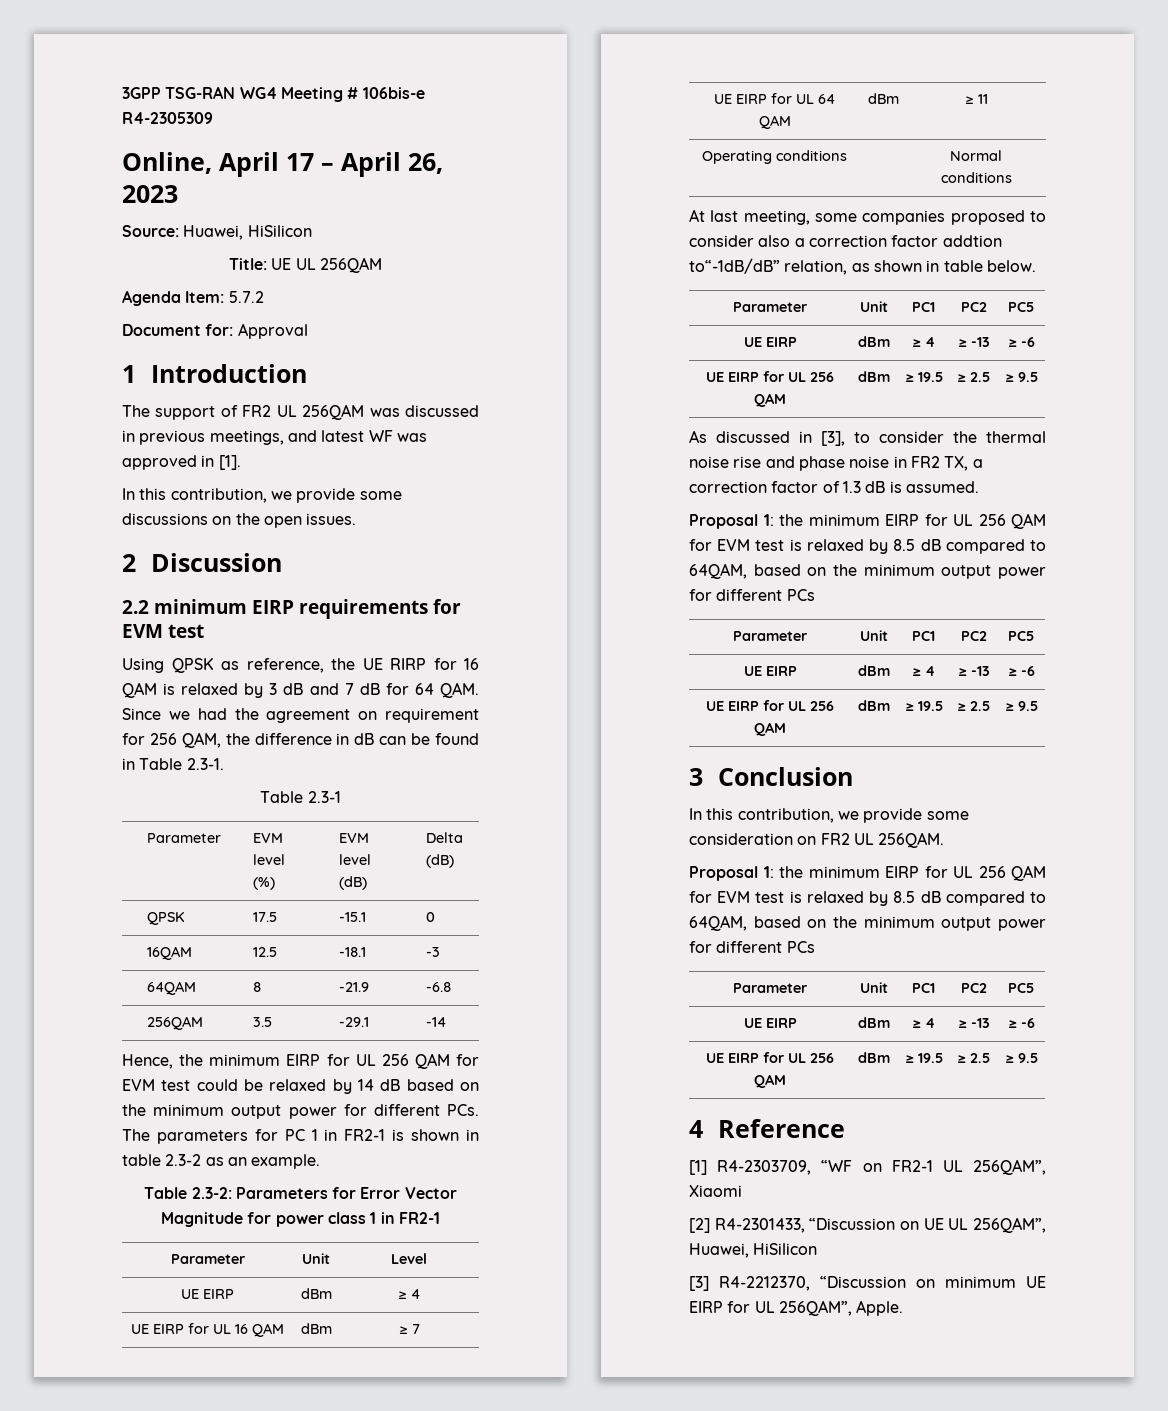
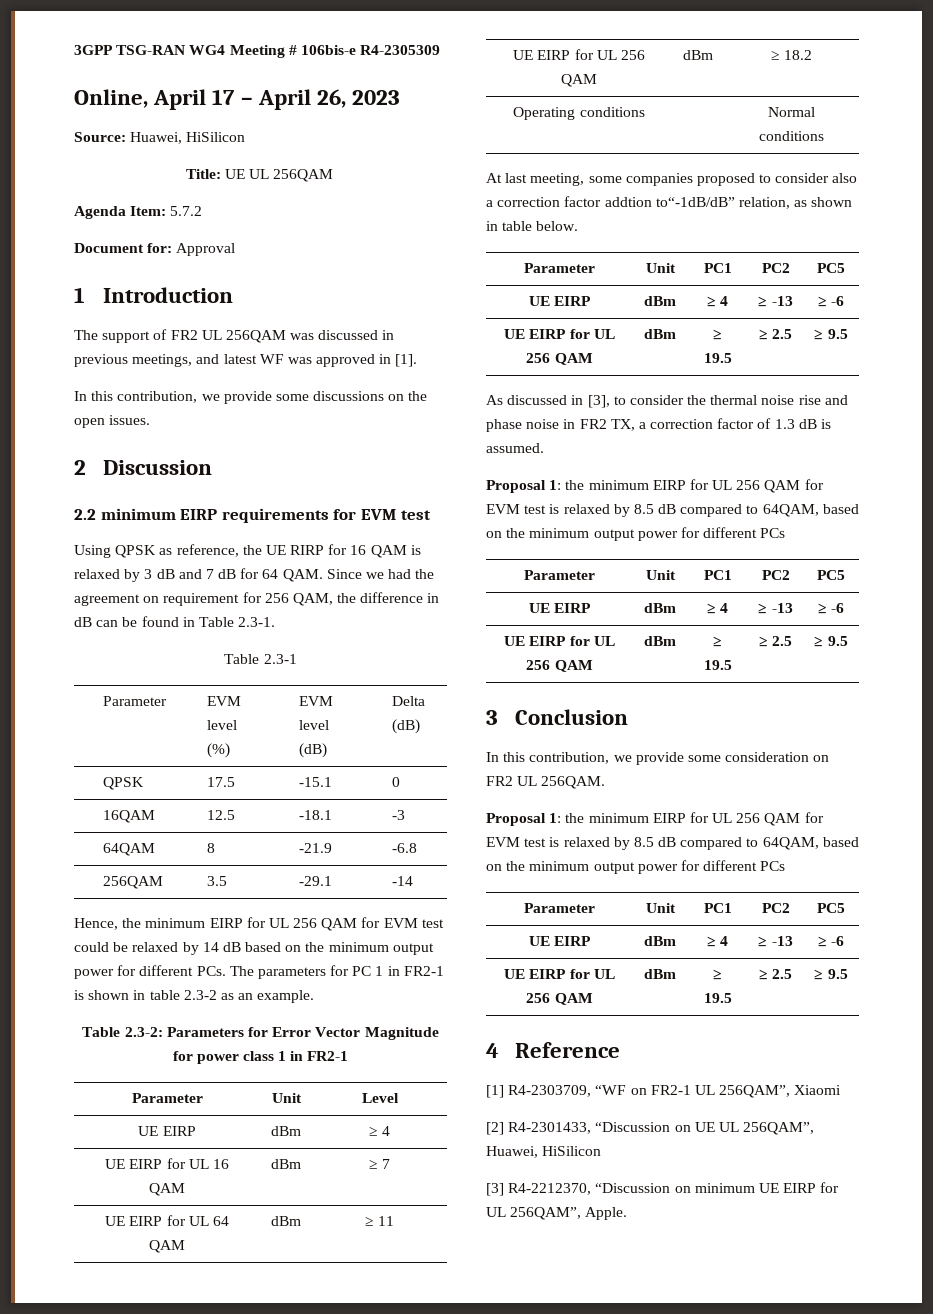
(988, 99) none -> [513,49,645,60] [561,74,597,87] [683,50,713,60] [770,50,813,60] // UE EIRP for UL 256 QAM | dBm | ≥ 18.2

